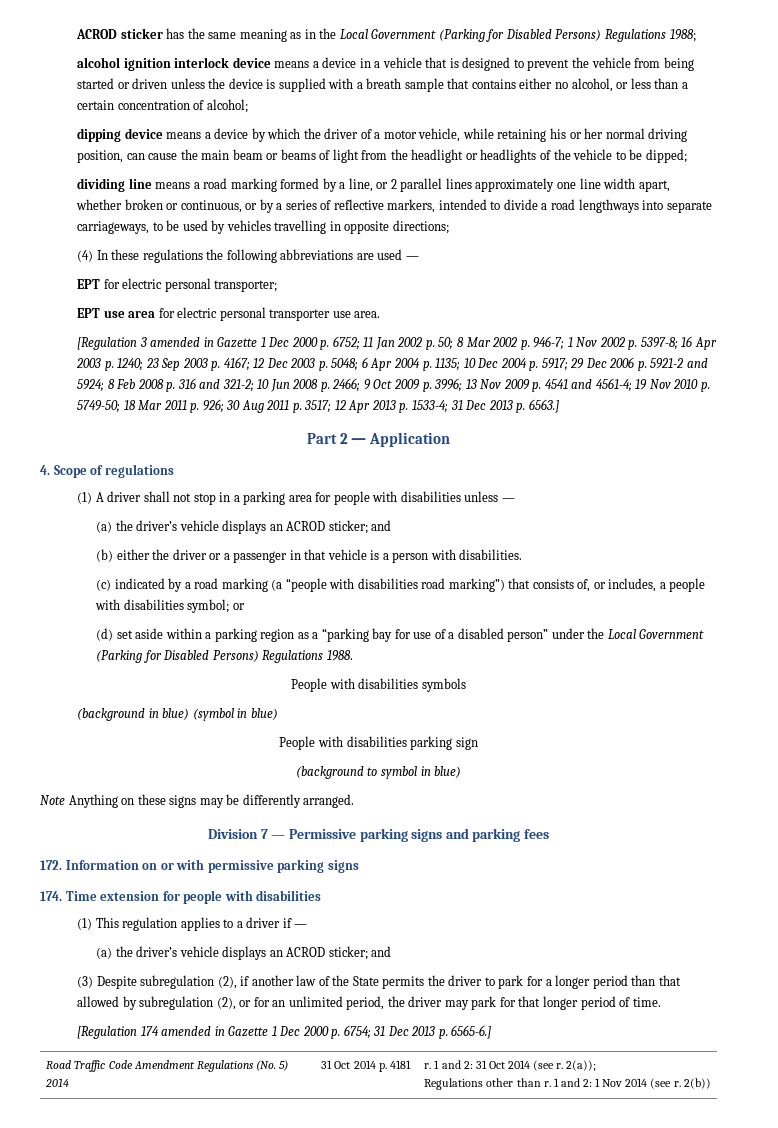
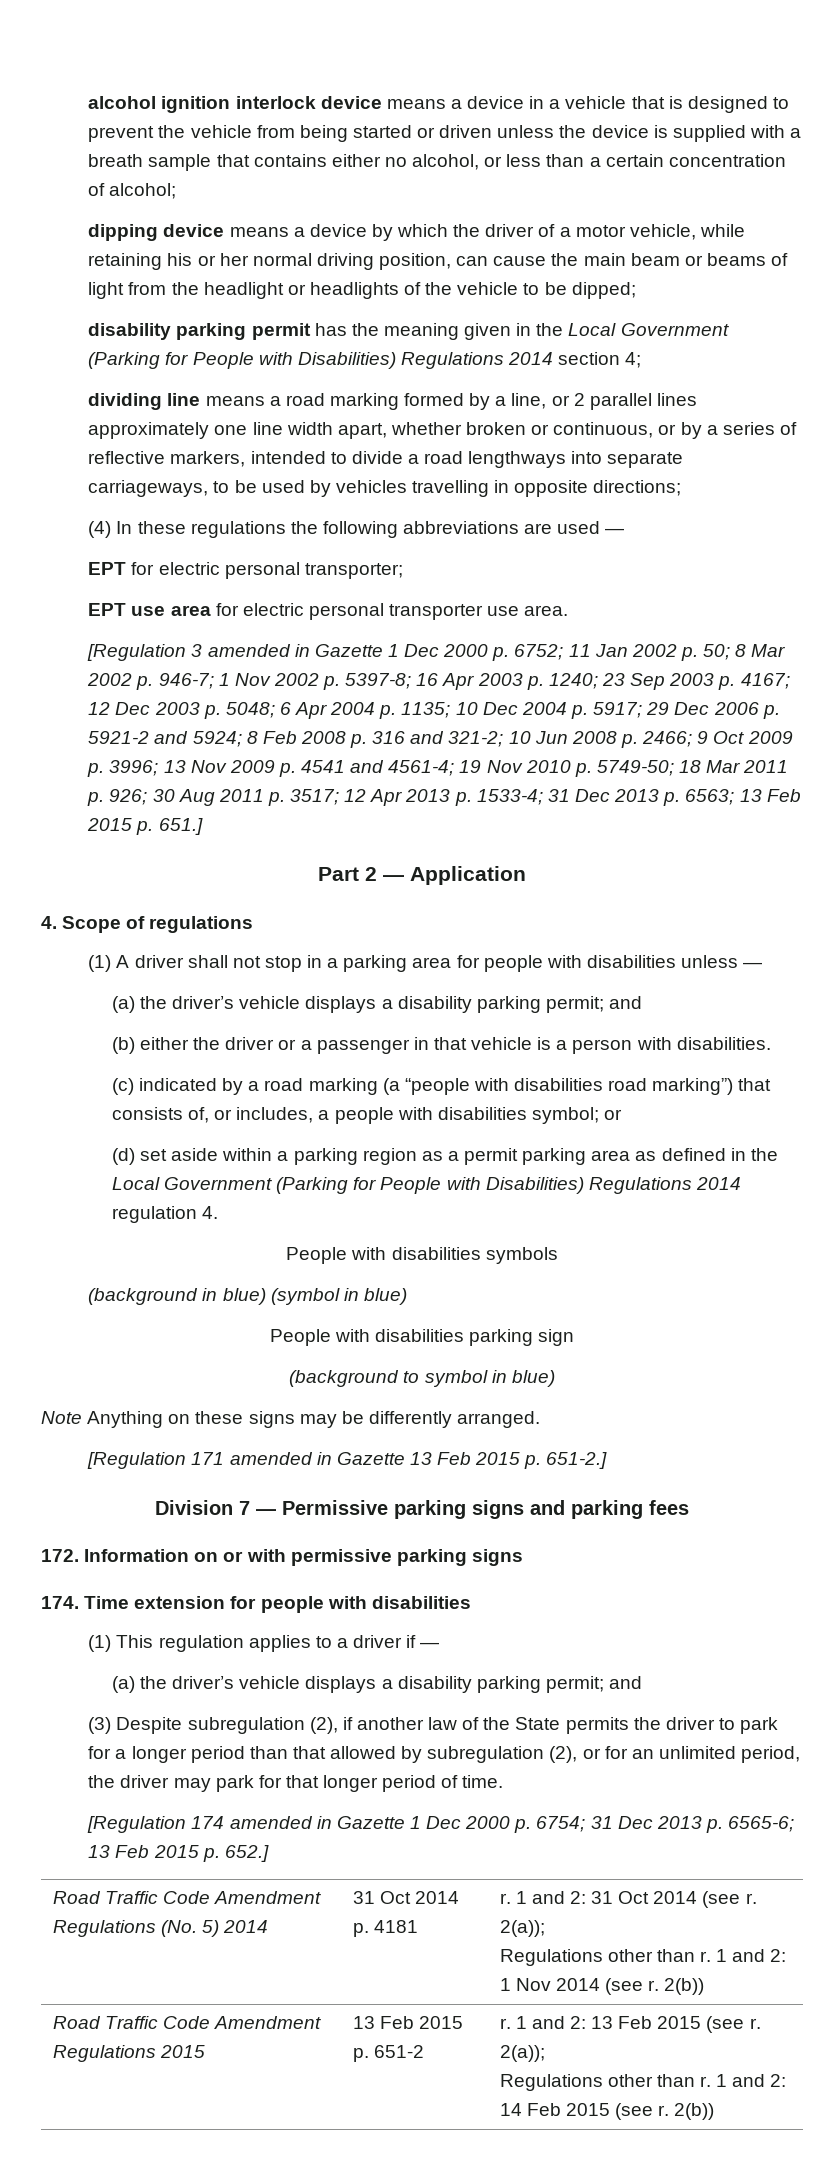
[76,28,696,42] ACROD sticker has the same meaning as in the Local Government (Parking for Disabled Persons) Regulations 1988; // -> (88, 102) none
(687, 156) none -> [88,323,729,340] [88,352,642,369] // disability parking permit has the meaning given in the Local Government (Parking for People with Disabilities) Regulations 2014 section 4;
[528,399,559,413] 6563.] -> [685,789,801,805] [87,818,203,835] 6563; 13 Feb 2015 p. 651.]
[269,520,368,534] an ACROD sticker; -> [381,996,604,1013] a disability parking permit;
[321,628,705,642] [96,650,353,663] “parking bay for use of a disabled person” under the Local Government (Parking for Disabled Persons) Regulations 1988. -> [464,1148,778,1165] [111,1177,741,1194] [111,1206,219,1223] permit parking area as defined in the Local Government (Parking for People with Disabilities) Regulations 2014 regulation 4.
(355, 801) none -> [87,1452,608,1469] // [Regulation 171 amended in Gazette 13 Feb 2015 p. 651-2.]
[269,946,368,960] an ACROD sticker; -> [381,1676,604,1693] a disability parking permit;
[451,1025,492,1039] 6565-6.] -> [728,1816,795,1832] [88,1845,269,1862] 6565-6; 13 Feb 2015 p. 652.]
(711, 1083) none -> [52,2016,321,2029] [52,2045,205,2062] [352,2016,463,2029] [352,2045,424,2062] [499,2016,761,2033] [499,2045,545,2062] [499,2074,787,2091] [499,2103,715,2120] // Road Traffic Code Amendment Regulations 2015 | 13 Feb 2015 p. 651-2 | r. 1 and 2: 13 Feb 2015 (see r. 2(a)); // Regulations other than r. 1 and 2: 14 Feb 2015 (see r. 2(b))

